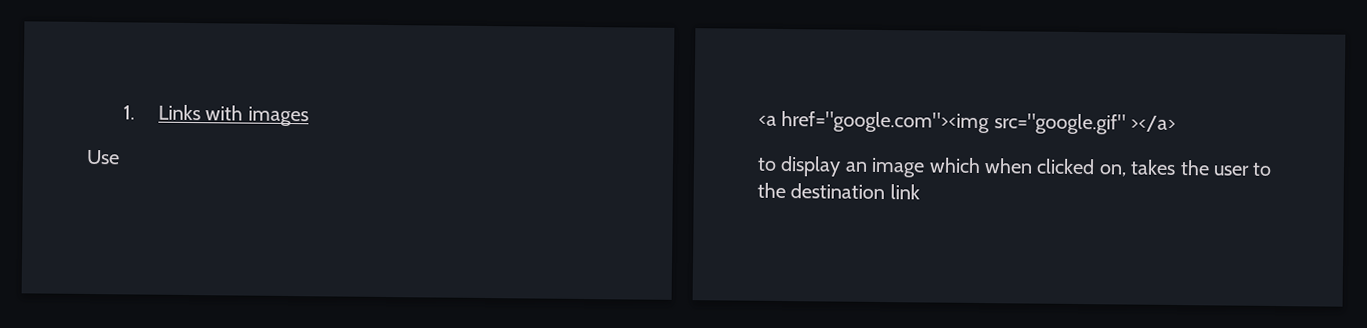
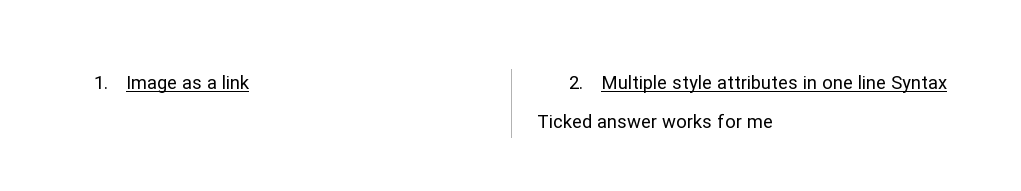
[158,104,309,127] [86,149,120,165] [758,110,1177,135] [757,155,1273,178] [757,182,920,200] Links with images // Use // <a href="google.com"><img src="google.gif" ></a> // to display an image which when clicked on, takes the user to the destination link -> [125,75,250,93] [568,75,947,93] [537,113,773,128] Image as a link // 2. Multiple style attributes in one line Syntax // Ticked answer works for me

